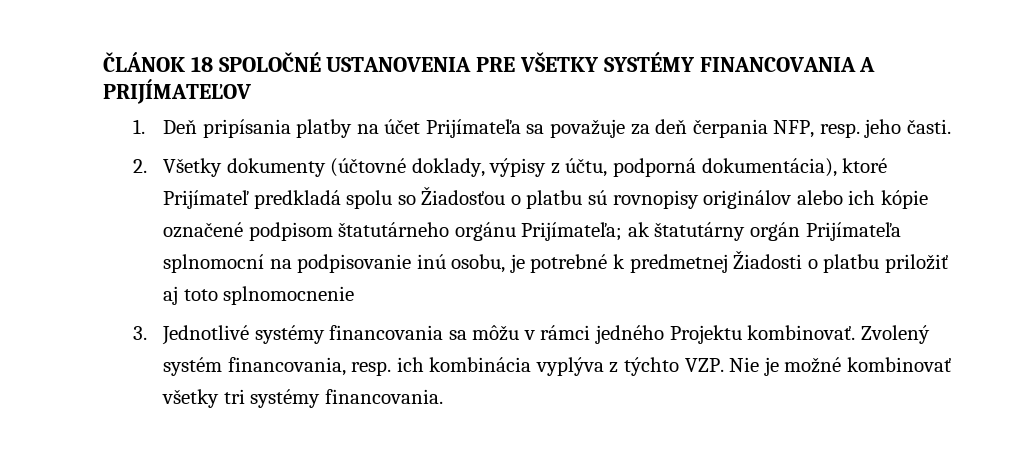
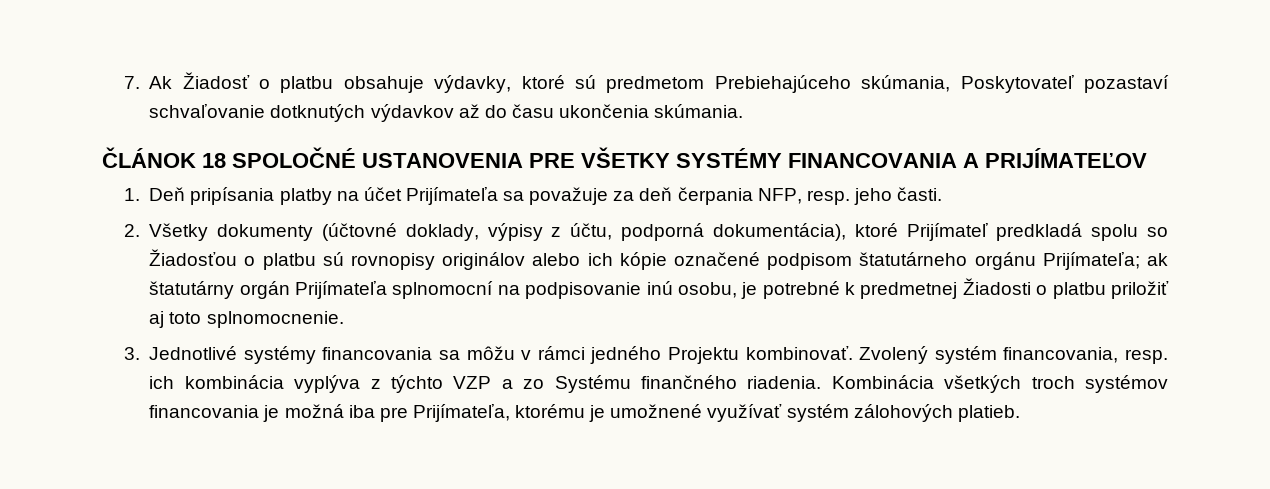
(103, 62) none -> [123,72,1170,93] [149,104,744,122] 7. Ak Žiadosť o platbu obsahuje výdavky, ktoré sú predmetom Prebiehajúceho skúmania, Poskytovateľ pozastaví schvaľovanie dotknutých výdavkov až do času ukončenia skúmania. //
[223,286,355,305] splnomocnenie -> [206,311,344,328] splnomocnenie.
[684,357,951,376] [162,389,443,408] VZP. Nie je možné kombinovať všetky tri systémy financovania. -> [453,375,1169,393] [149,404,1020,422] VZP a zo Systému finančného riadenia. Kombinácia všetkých troch systémov financovania je možná iba pre Prijímateľa, ktorému je umožnené využívať systém zálohových platieb.

